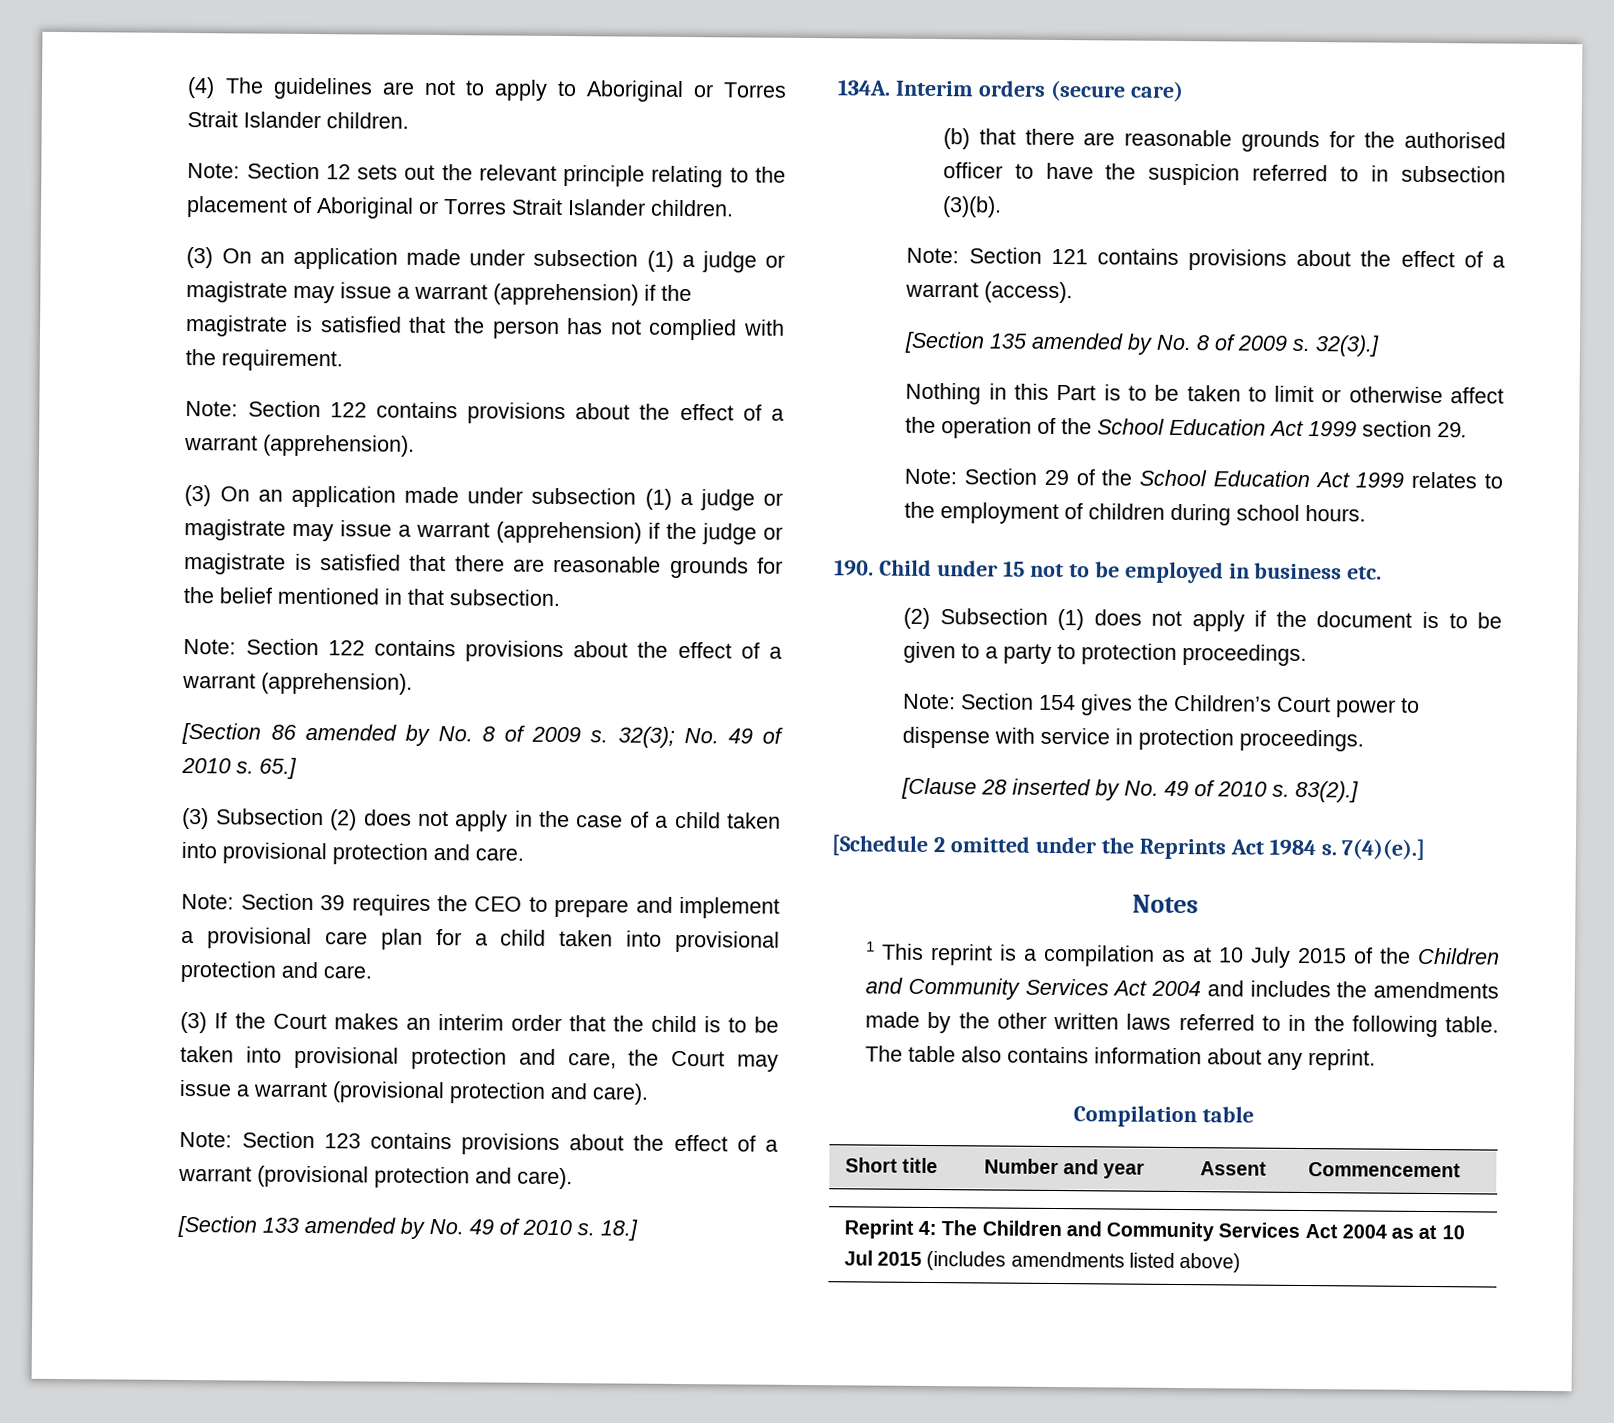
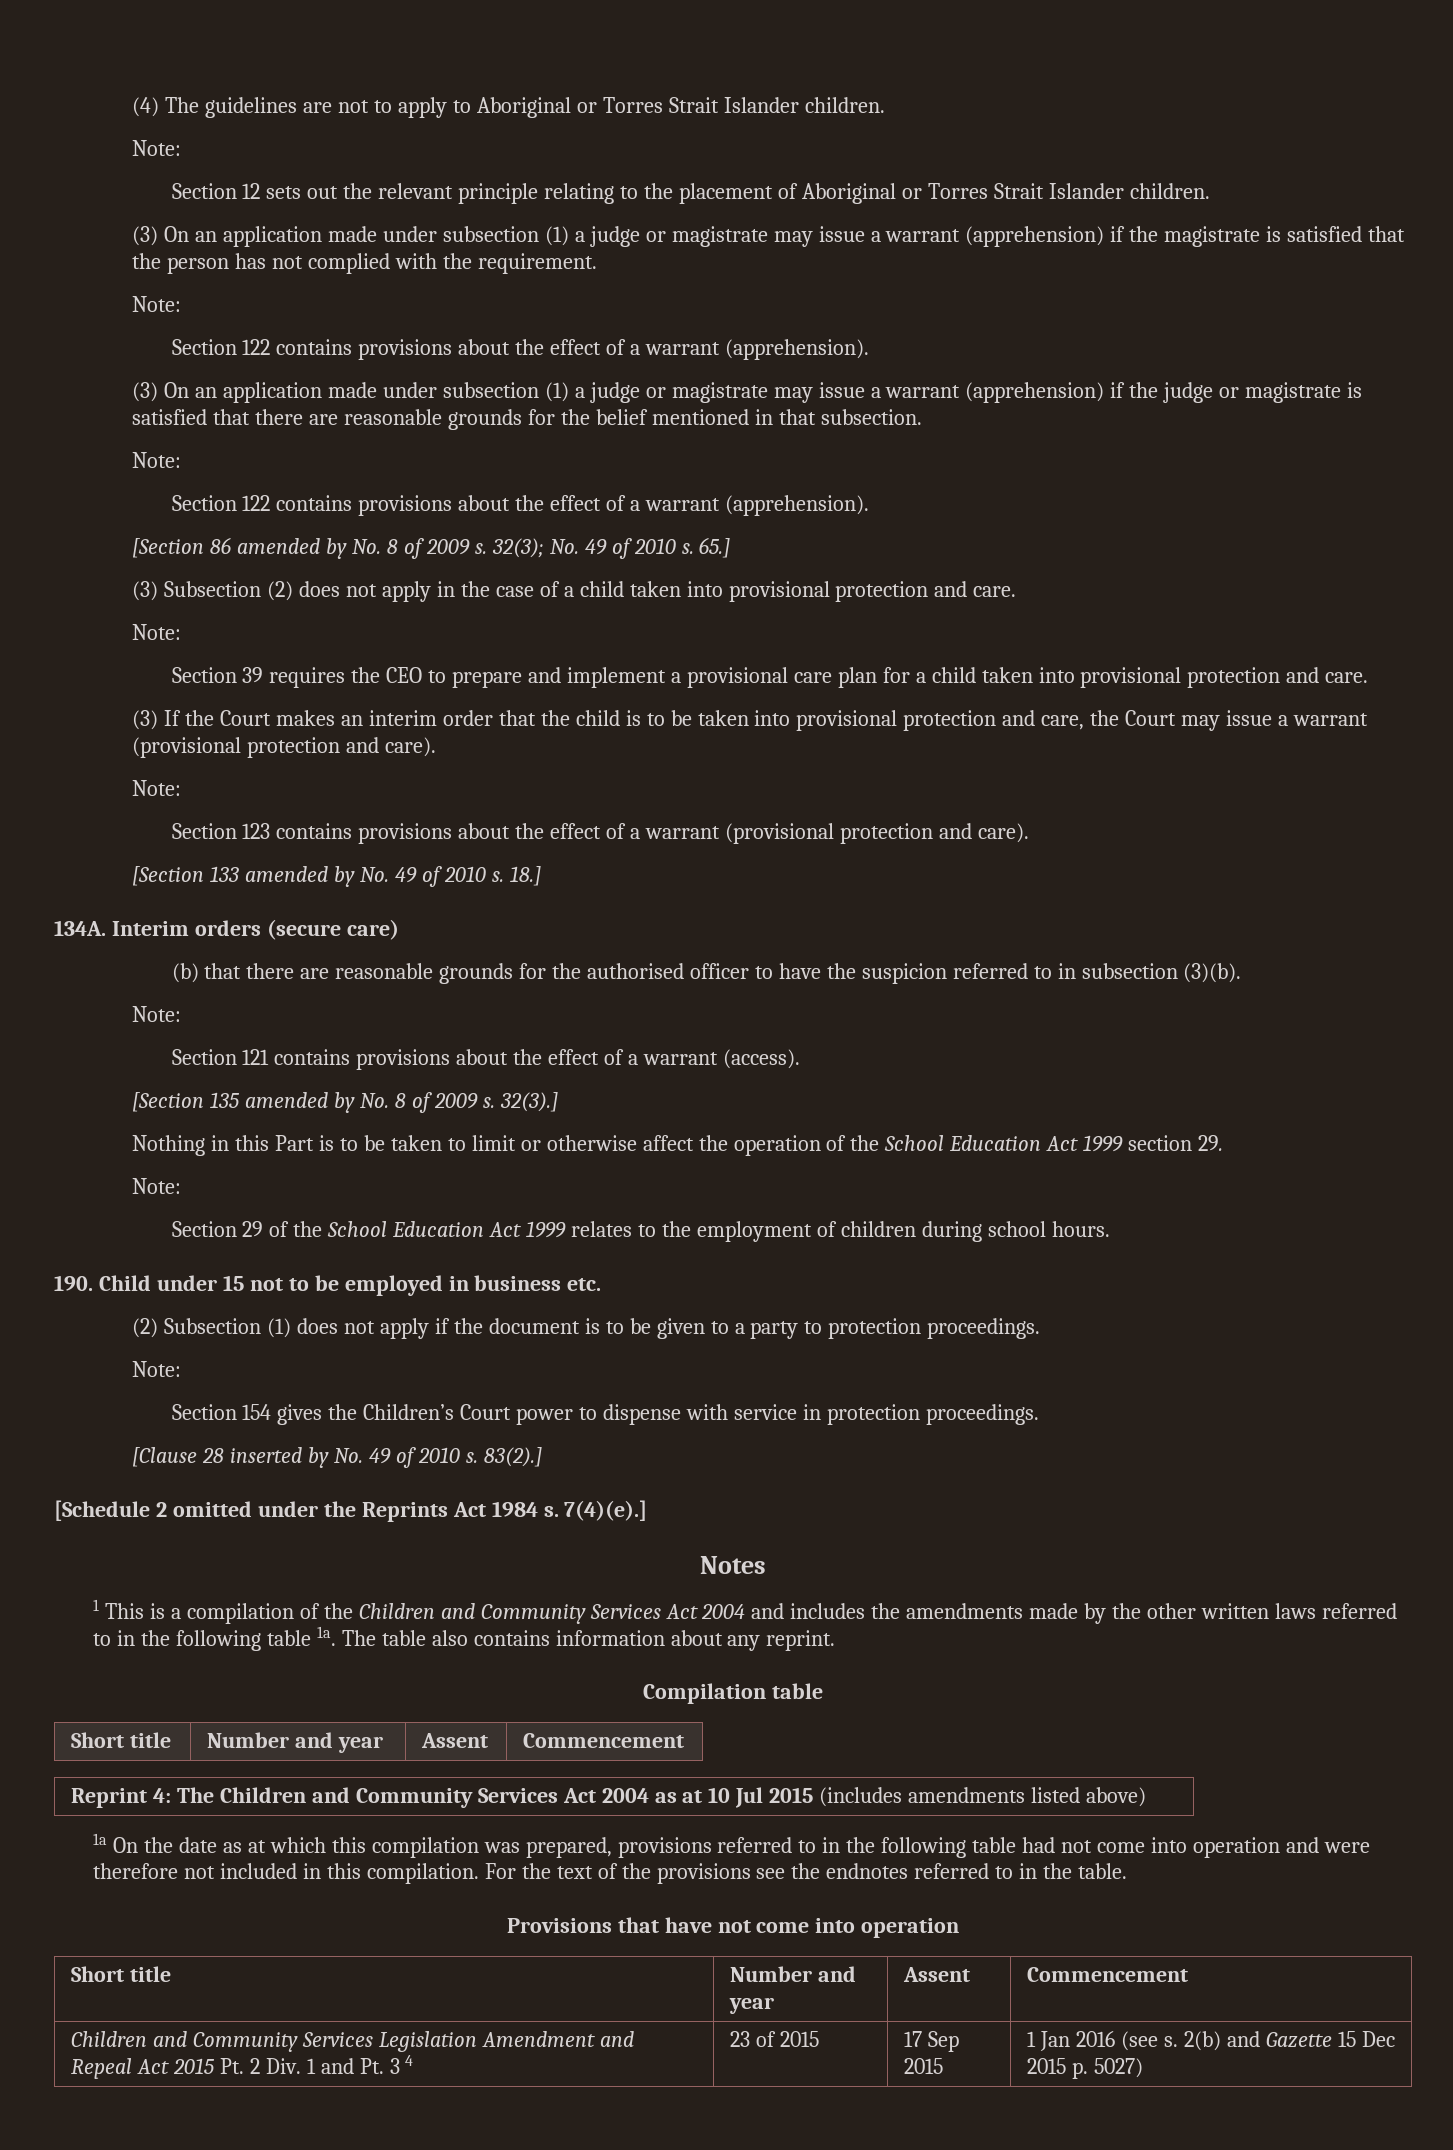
(241, 171) none -> (182, 148) //
(239, 409) none -> (182, 304) //
(237, 646) none -> (182, 460) //
(235, 901) none -> (182, 632) //
(233, 1139) none -> (182, 788) //
(960, 255) none -> (182, 1014) //
(958, 476) none -> (182, 1186) //
(957, 701) none -> (182, 1369) //
[930,944,994,966] reprint -> (145, 1611) none
[1162,946,1348,968] as at 10 July 2015 -> (294, 1613) none
[1445,1016,1499,1033] table. -> [266,1626,336,1646] table 1a.
(1242, 1263) none -> [93,1833,1370,1858] [93,1863,1128,1884] [506,1917,960,1938] [71,1966,171,1982] [730,1966,856,1982] [729,1997,775,2014] [903,1967,971,1982] [1027,1967,1189,1982] [71,2031,634,2052] [71,2055,414,2079] [730,2031,819,2047] [904,2031,959,2052] [904,2058,944,2074] [1027,2031,1395,2051] [1027,2058,1143,2079] // 1a On the date as at which this compilation was prepared, provisions referred to in the following table had not come into operation and were therefore not included in this compilation. For the text of the provisions see the endnotes referred to in the table. // Provisions that have not come into operation // Short title | Number and year | Assent | Commencement // Children and Community Services Legislation Amendment and Repeal Act 2015 Pt. 2 Div. 1 and Pt. 3 4 | 23 of 2015 | 17 Sep 2015 | 1 Jan 2016 (see s. 2(b) and Gazette 15 Dec 2015 p. 5027)

